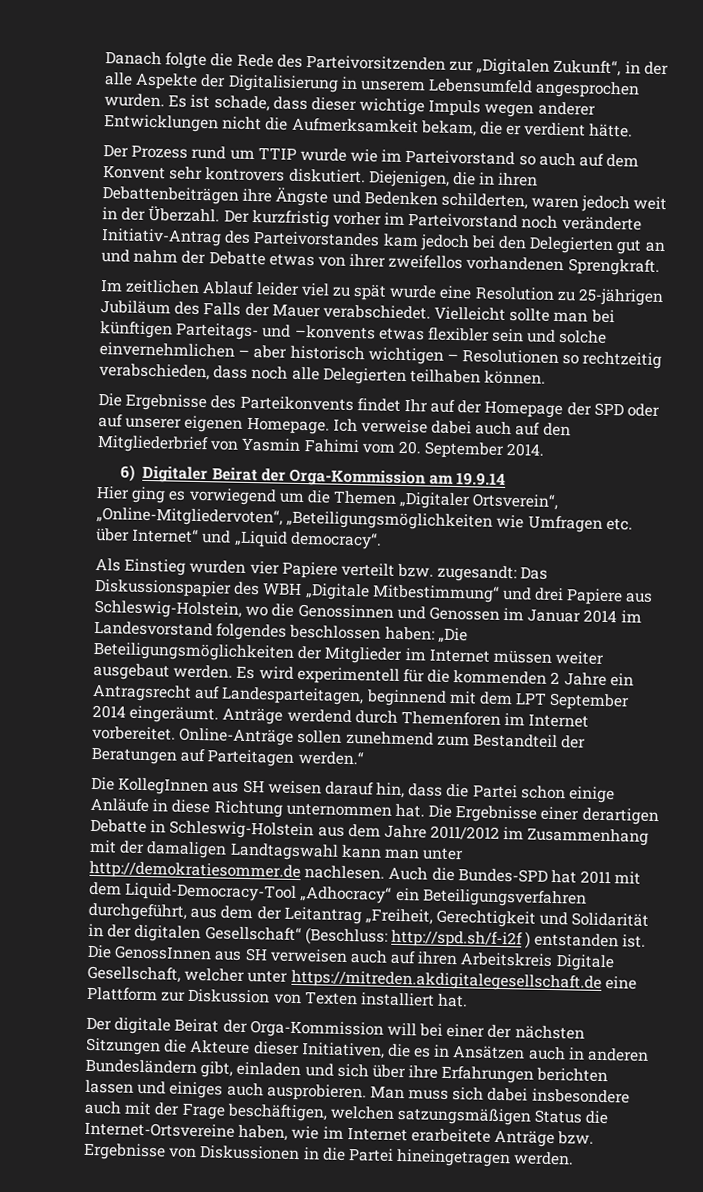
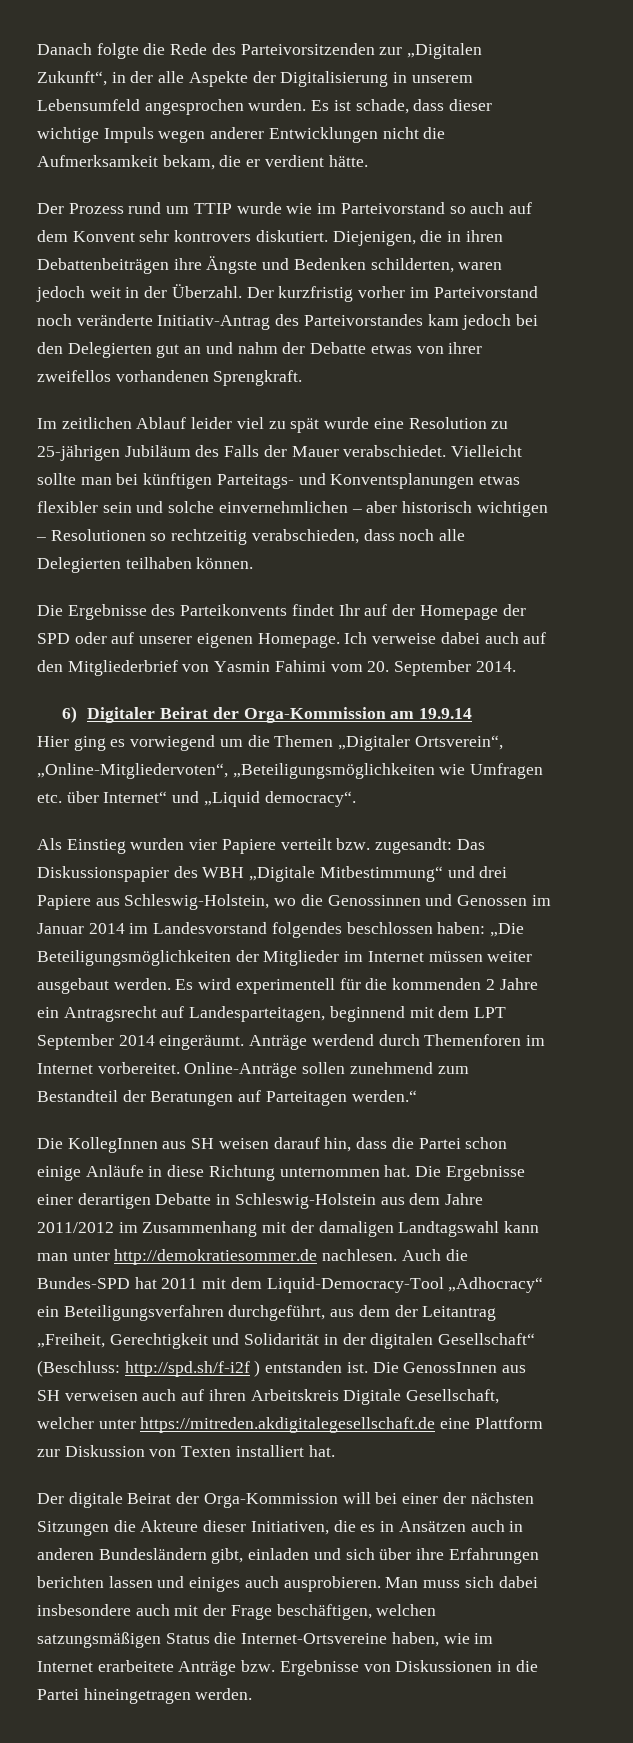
[294,324,376,340] –konvents -> [330,473,475,489] Konventsplanungen

